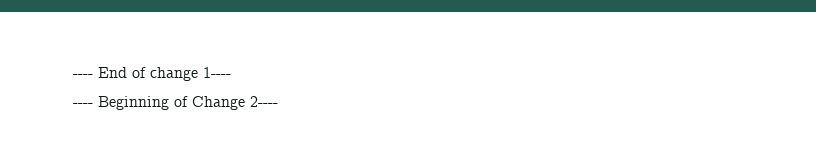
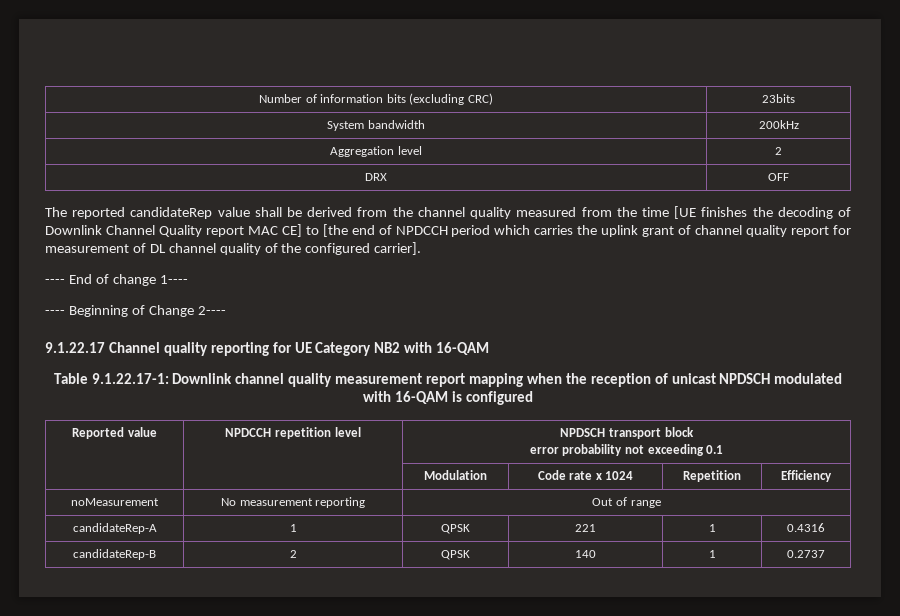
(73, 76) none -> [259,93,493,105] [762,94,795,103] [327,120,425,131] [758,120,799,129] [330,146,422,157] [775,147,782,155] [365,173,387,181] [768,173,789,181] [45,206,852,219] [45,224,852,237] [45,242,422,255] Number of information bits (excluding CRC) | 23bits // System bandwidth | 200kHz // Aggregation level | 2 // DRX | OFF // The reported candidateRep value shall be derived from the channel quality measured from the time [UE finishes the decoding of Downlink Channel Quality report MAC CE] to [the end of NPDCCH period which carries the uplink grant of channel quality report for measurement of DL channel quality of the configured carrier]. //
(278, 101) none -> [45,342,490,356] [53,373,843,387] [363,391,533,405] [72,427,157,439] [225,427,361,439] [560,427,694,439] [529,444,724,456] [424,470,487,480] [537,470,634,480] [683,470,741,482] [781,470,832,482] [71,498,159,506] [220,497,366,508] [592,497,661,508] [72,523,157,534] [289,524,297,532] [441,524,470,534] [575,524,596,532] [708,524,716,532] [787,523,825,532] [73,549,156,560] [289,550,297,558] [441,550,470,560] [575,550,596,558] [708,550,716,558] [787,550,825,558] // 9.1.22.17 Channel quality reporting for UE Category NB2 with 16-QAM // Table 9.1.22.17-1: Downlink channel quality measurement report mapping when the reception of unicast NPDSCH modulated with 16-QAM is configured // Reported value | NPDCCH repetition level | NPDSCH transport block // error probability not exceeding 0.1 // | | Modulation | Code rate x 1024 | Repetition | Efficiency // noMeasurement | No measurement reporting | Out of range // candidateRep-A | 1 | QPSK | 221 | 1 | 0.4316 // candidateRep-B | 2 | QPSK | 140 | 1 | 0.2737

